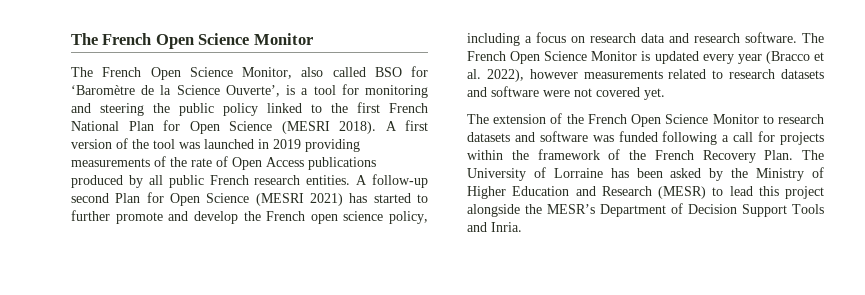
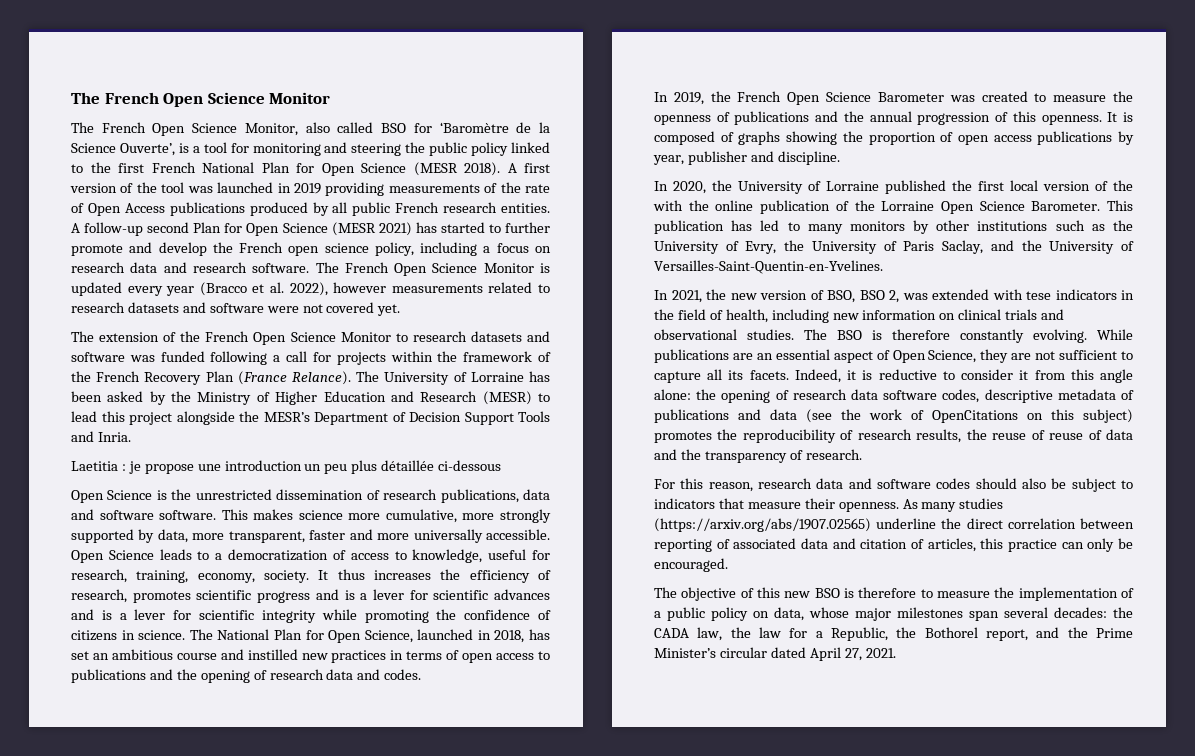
[281,121,330,134] (MESRI -> [413,162,458,176] (MESR
[255,193,304,206] (MESRI -> [331,222,376,236] (MESR
[764,150,794,160] Plan. -> [205,371,351,385] Plan (France Relance).
(522, 227) none -> [71,460,502,474] [71,489,550,503] [71,509,551,523] [71,529,550,543] [71,549,550,563] [71,569,551,583] [71,589,550,603] [71,609,551,623] [71,629,550,643] [71,649,550,663] [71,669,422,683] [654,91,1133,105] [654,111,1133,125] [654,131,1134,145] [653,151,840,165] [654,180,1133,194] [653,200,1133,214] [654,220,1133,234] [654,240,1134,254] [654,260,883,274] [654,289,1134,303] [654,309,1065,323] [654,329,1133,343] [654,349,1133,363] [654,369,1133,383] [654,389,1134,403] [654,409,1133,423] [654,429,1133,443] [654,449,862,463] [654,478,1133,492] [654,498,1004,512] [654,518,1134,532] [654,538,1133,552] [654,558,728,572] [654,587,1134,601] [654,607,1133,621] [654,627,1133,641] [654,647,896,661] // Laetitia : je propose une introduction un peu plus détaillée ci-dessous // Open Science is the unrestricted dissemination of research publications, data and software software. This makes science more cumulative, more strongly supported by data, more transparent, faster and more universally accessible. Open Science leads to a democratization of access to knowledge, useful for research, training, economy, society. It thus increases the efficiency of research, promotes scientific progress and is a lever for scientific advances and is a lever for scientific integrity while promoting the confidence of citizens in science. The National Plan for Open Science, launched in 2018, has set an ambitious course and instilled new practices in terms of open access to publications and the opening of research data and codes. // In 2019, the French Open Science Barometer was created to measure the openness of publications and the annual progression of this openness. It is composed of graphs showing the proportion of open access publications by year, publisher and discipline. // In 2020, the University of Lorraine published the first local version of the with the online publication of the Lorraine Open Science Barometer. This publication has led to many monitors by other institutions such as the University of Evry, the University of Paris Saclay, and the University of Versailles-Saint-Quentin-en-Yvelines. // In 2021, the new version of BSO, BSO 2, was extended with tese indicators in the field of health, including new information on clinical trials and observational studies. The BSO is therefore constantly evolving. While publications are an essential aspect of Open Science, they are not sufficient to capture all its facets. Indeed, it is reductive to consider it from this angle alone: the opening of research data software codes, descriptive metadata of publications and data (see the work of OpenCitations on this subject) promotes the reproducibility of research results, the reuse of reuse of data and the transparency of research. // For this reason, research data and software codes should also be subject to indicators that measure their openness. As many studies (https://arxiv.org/abs/1907.02565) underline the direct correlation between reporting of associated data and citation of articles, this practice can only be encouraged. // The objective of this new BSO is therefore to measure the implementation of a public policy on data, whose major milestones span several decades: the CADA law, the law for a Republic, the Bothorel report, and the Prime Minister’s circular dated April 27, 2021.

